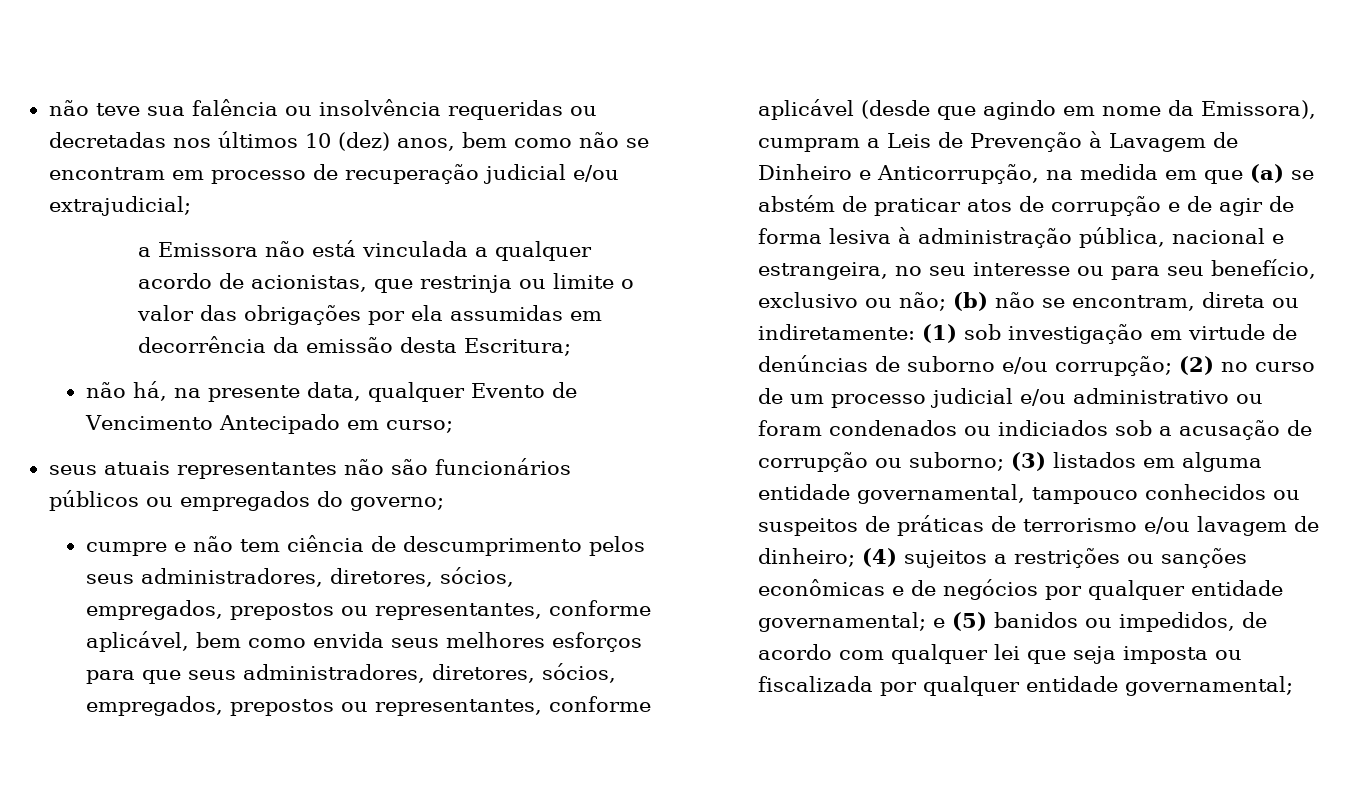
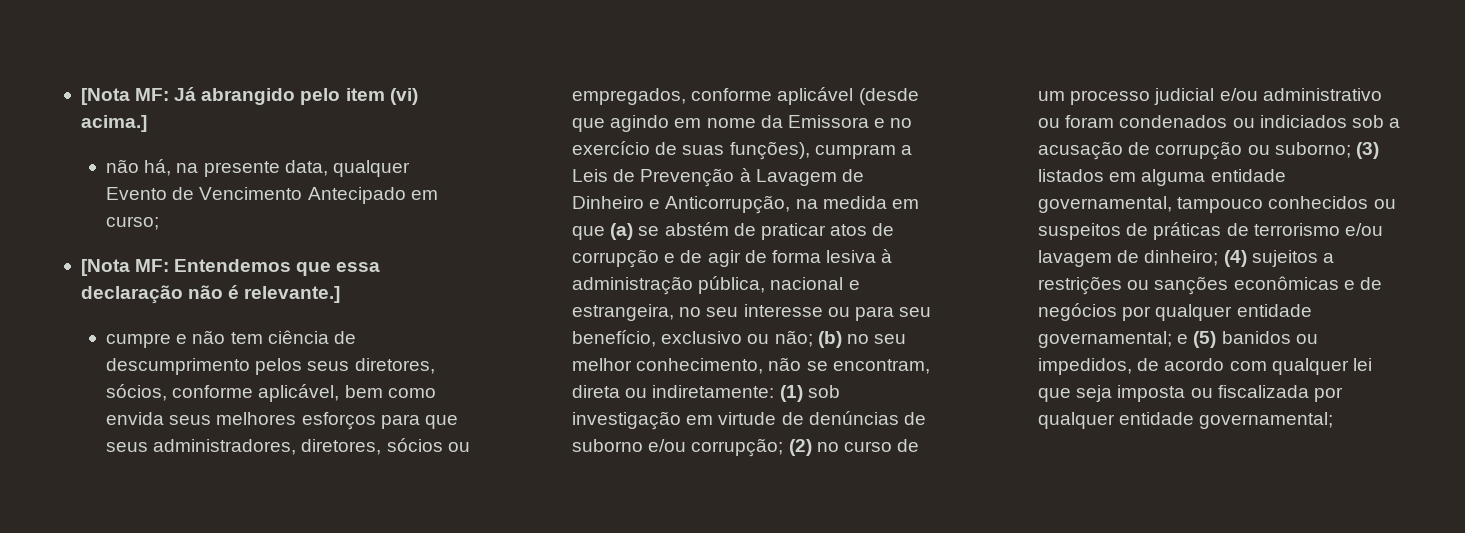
[48,99,597,120] [48,131,649,151] [48,164,619,184] [48,196,191,216] [137,240,592,261] [137,273,634,293] [136,305,602,325] [137,336,571,356] não teve sua falência ou insolvência requeridas ou decretadas nos últimos 10 (dez) anos, bem como não se encontram em processo de recuperação judicial e/ou extrajudicial; // a Emissora não está vinculada a qualquer acordo de acionistas, que restrinja ou limite o valor das obrigações por ela assumidas em decorrência da emissão desta Escritura; -> [80,87,418,105] [80,115,147,132] [Nota MF: Já abrangido pelo item (vi) acima.]
[48,458,571,479] [48,490,444,511] seus atuais representantes não são funcionários públicos ou empregados do governo; -> [80,259,381,276] [80,285,341,304] [Nota MF: Entendemos que essa declaração não é relevante.]
[140,567,514,587] [85,600,542,620] administradores, diretores, sócios, empregados, prepostos ou representantes, -> [354,358,435,374] [106,384,168,401] diretores, sócios,
[541,663,616,683] [85,696,542,716] sócios, empregados, prepostos ou representantes, -> [386,438,470,452] [572,88,687,105] sócios ou empregados,
[1200,100,1316,119] Emissora), -> [787,115,913,128] [572,141,810,160] Emissora e no exercício de suas funções),
(988, 301) none -> [846,334,906,344] [572,358,764,374] no seu melhor conhecimento,

